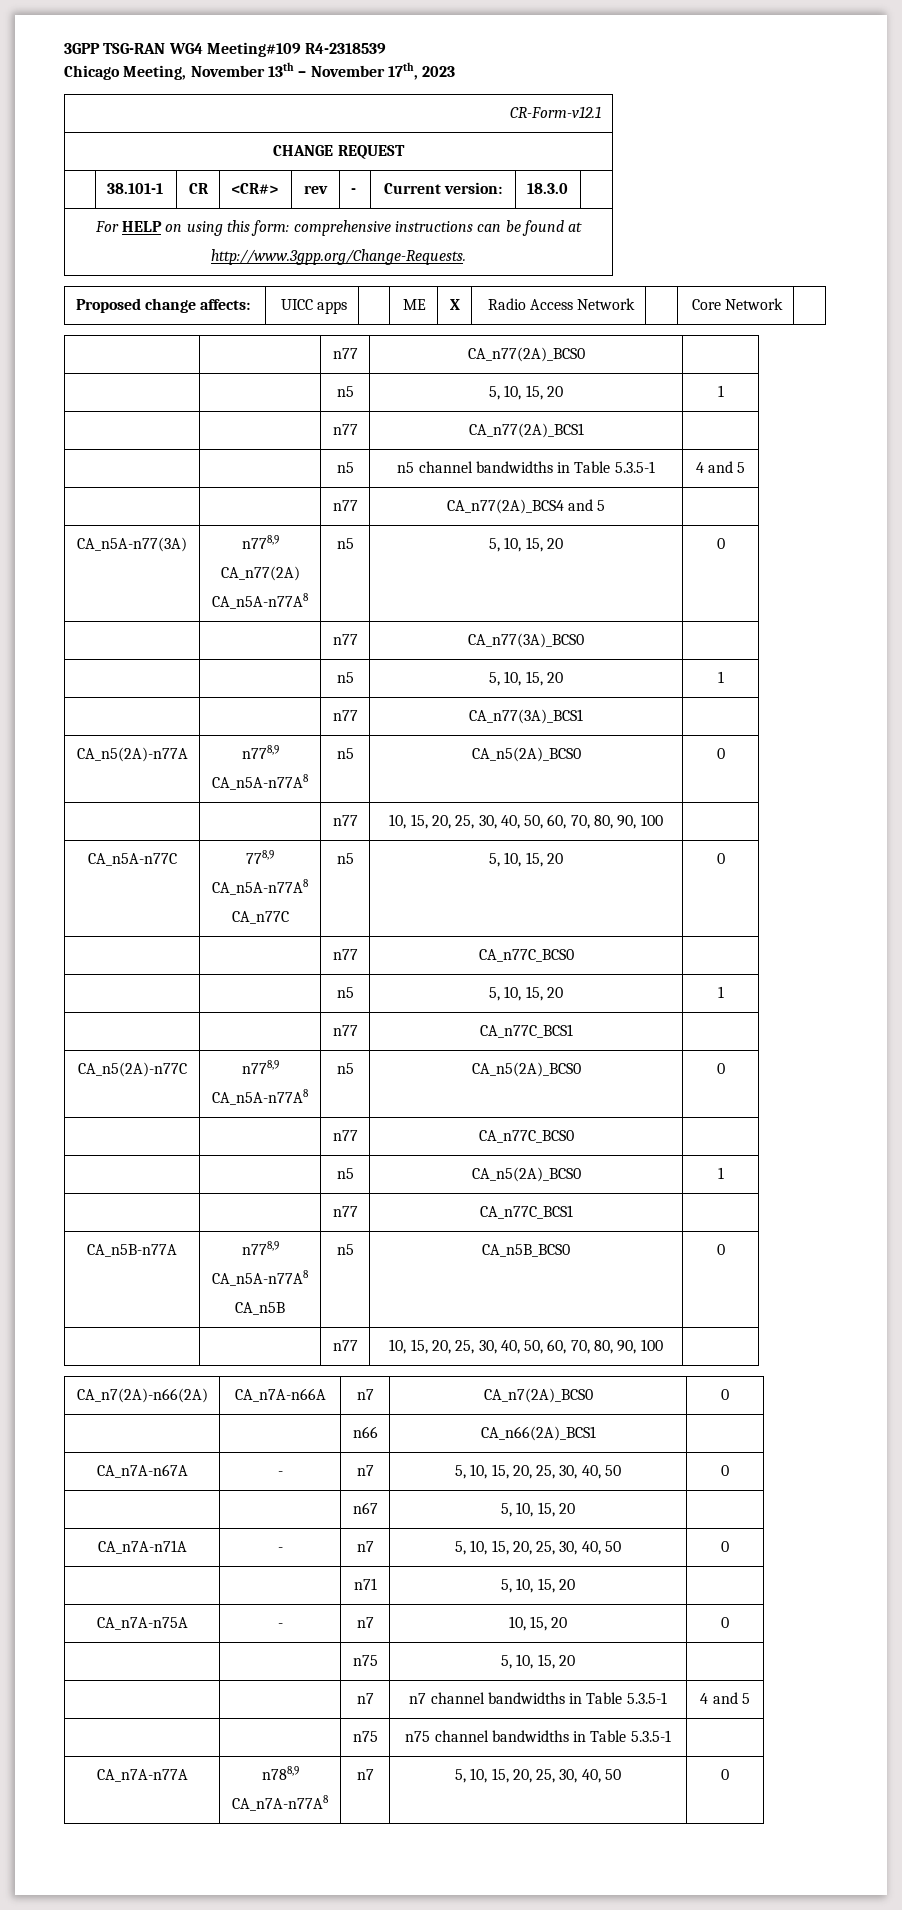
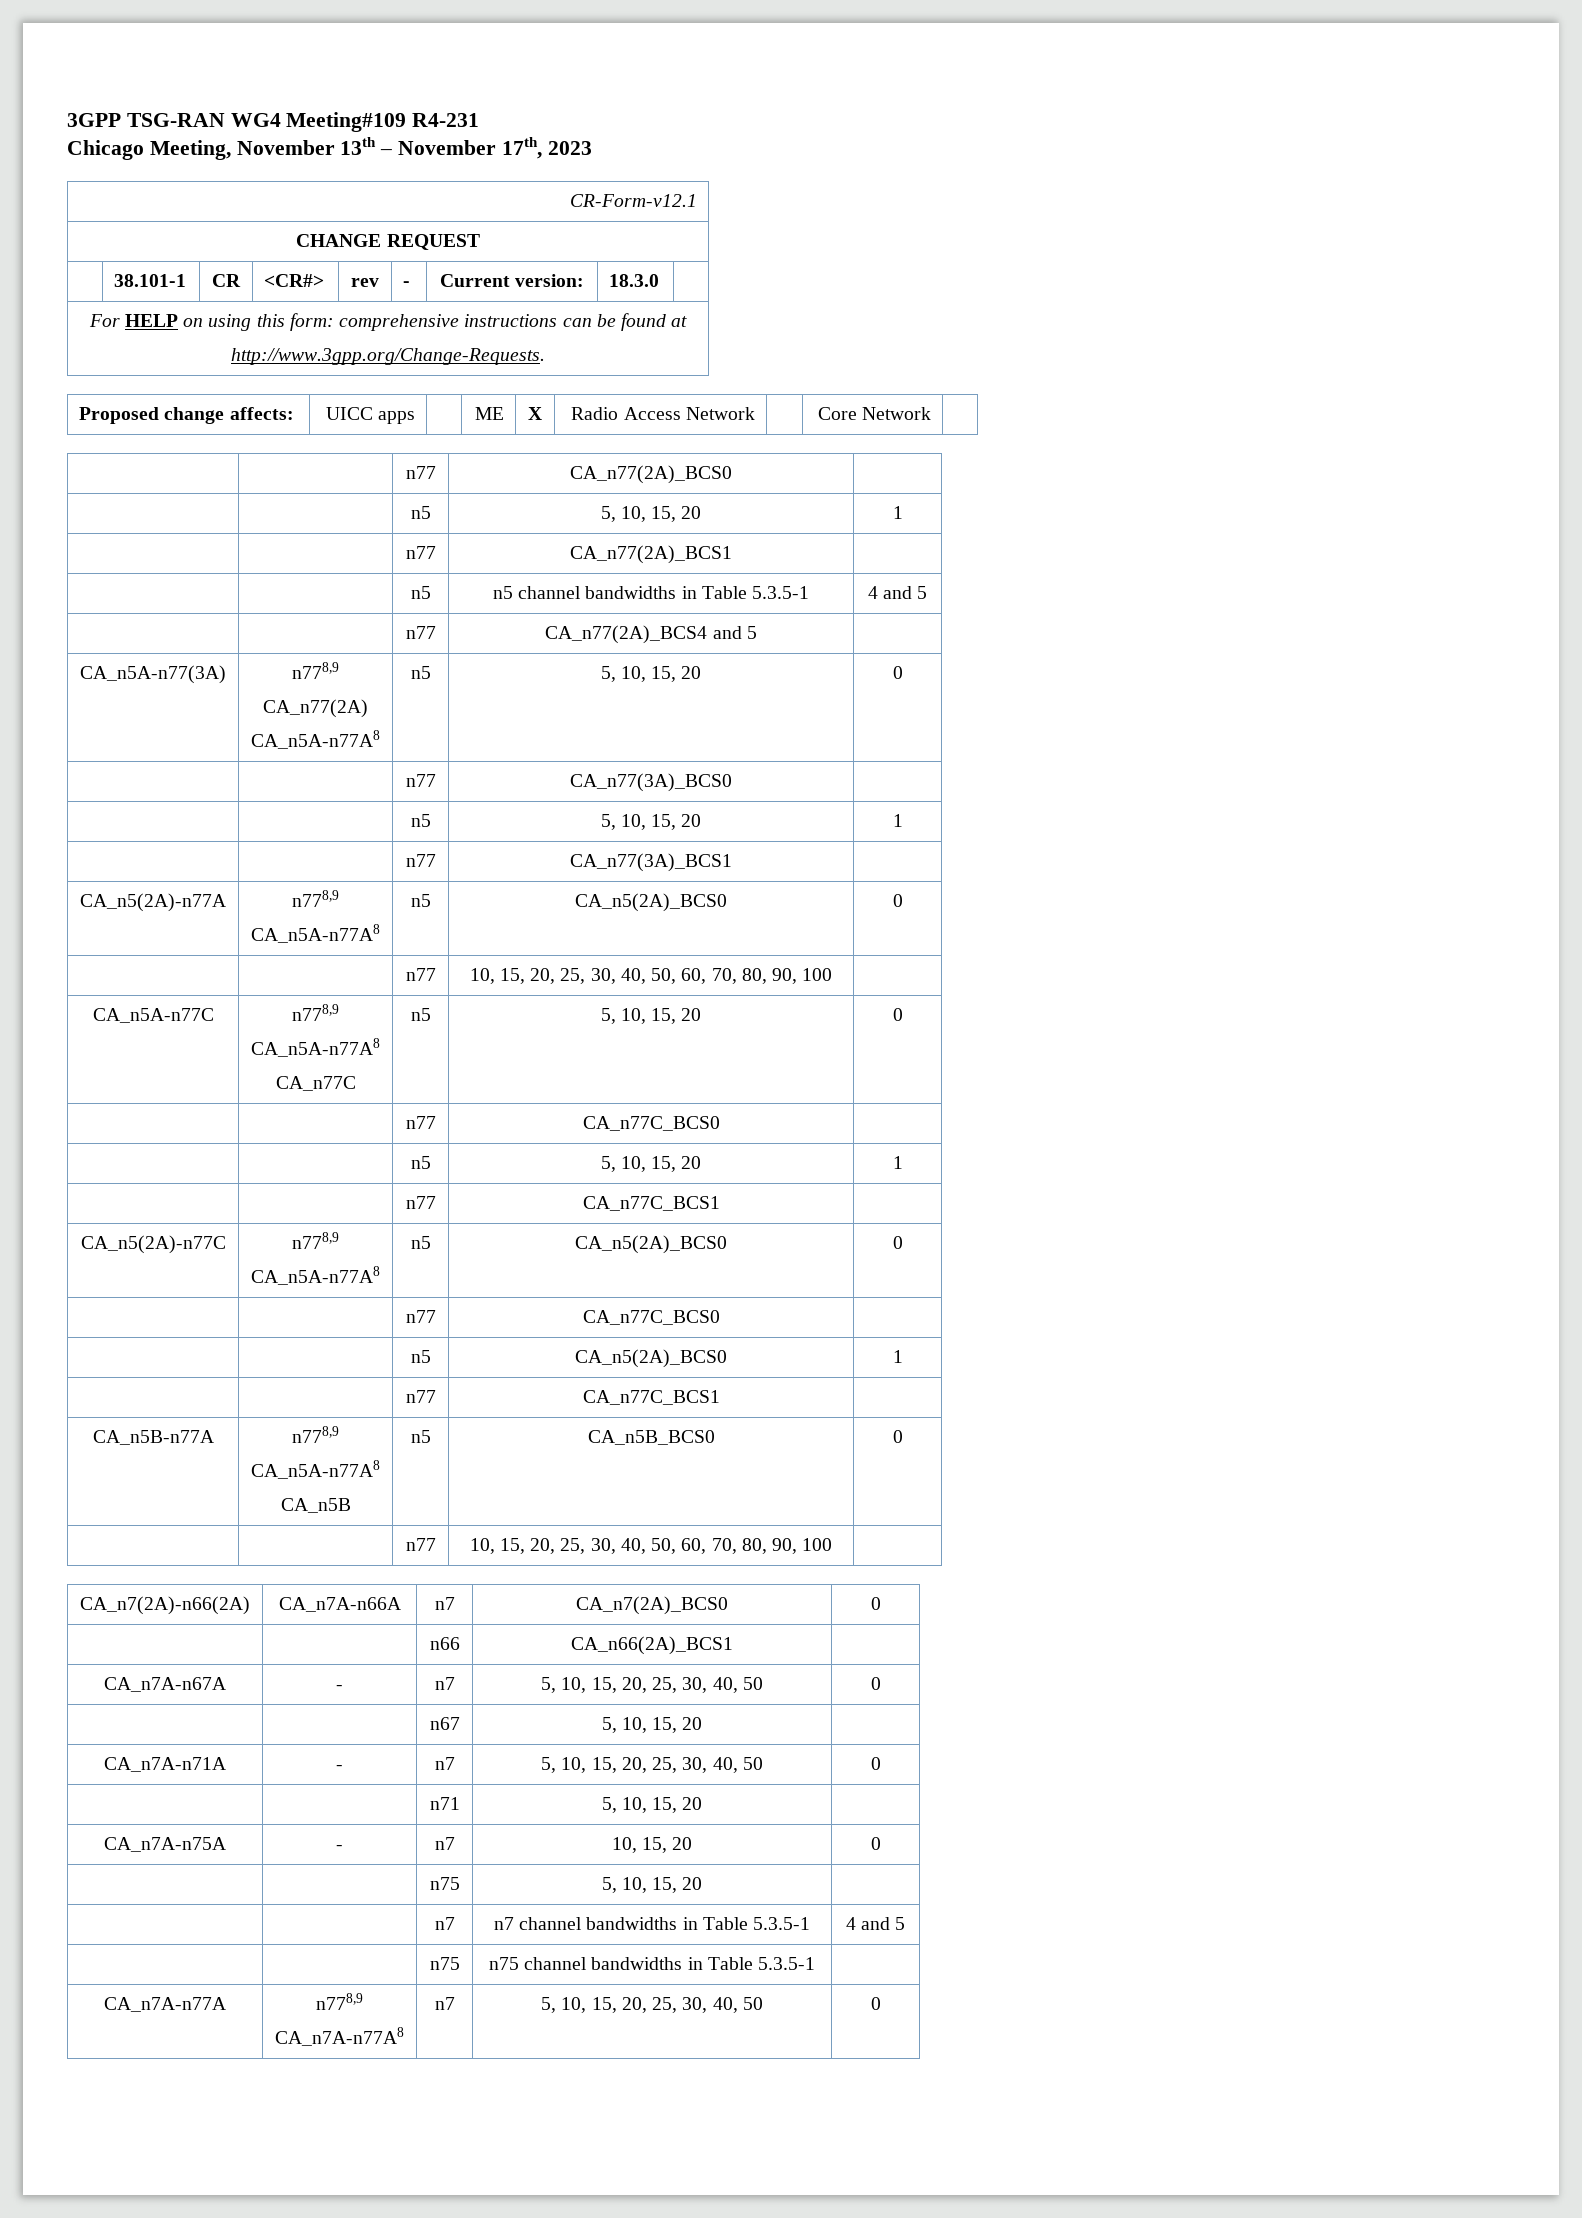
[305,43,387,54] R4-2318539 -> [412,113,480,127] R4-231
[246,850,274,864] 778,9 -> [292,1004,339,1021] n778,9
[261,1766,299,1780] n788,9 -> [316,1993,363,2010] n778,9

